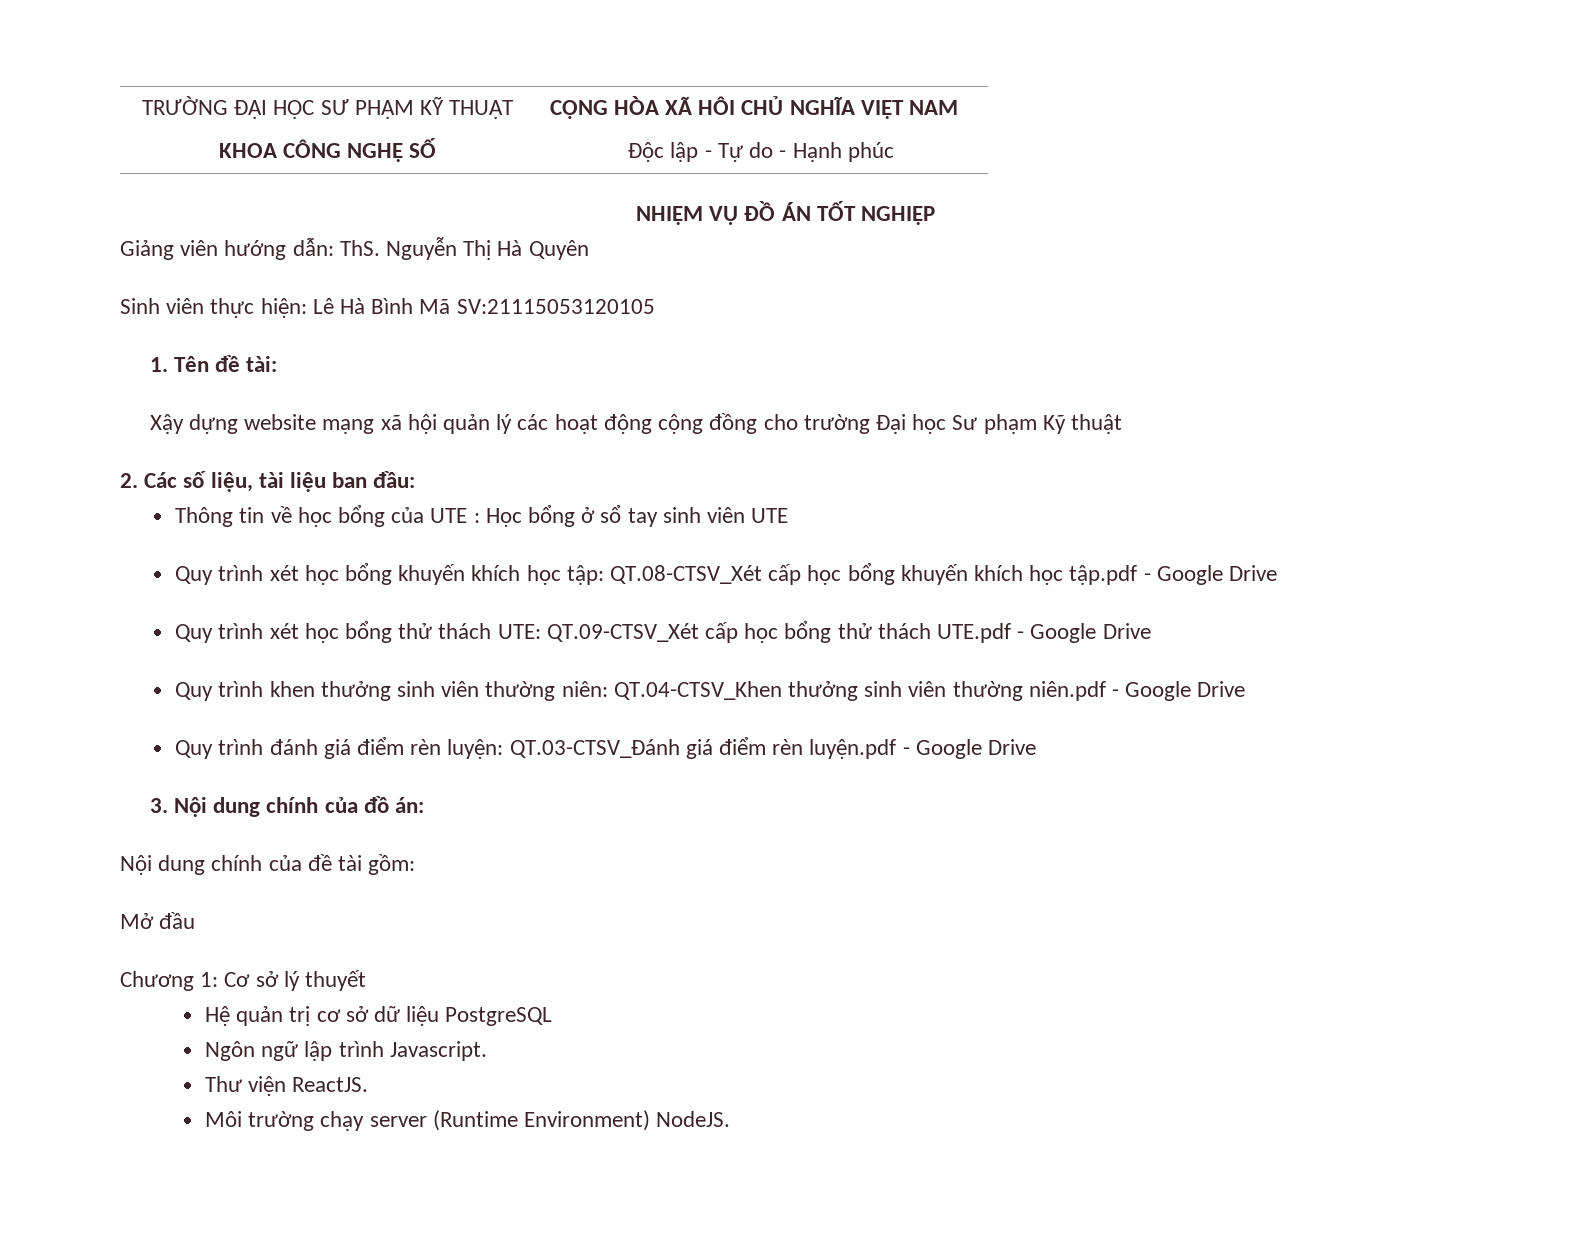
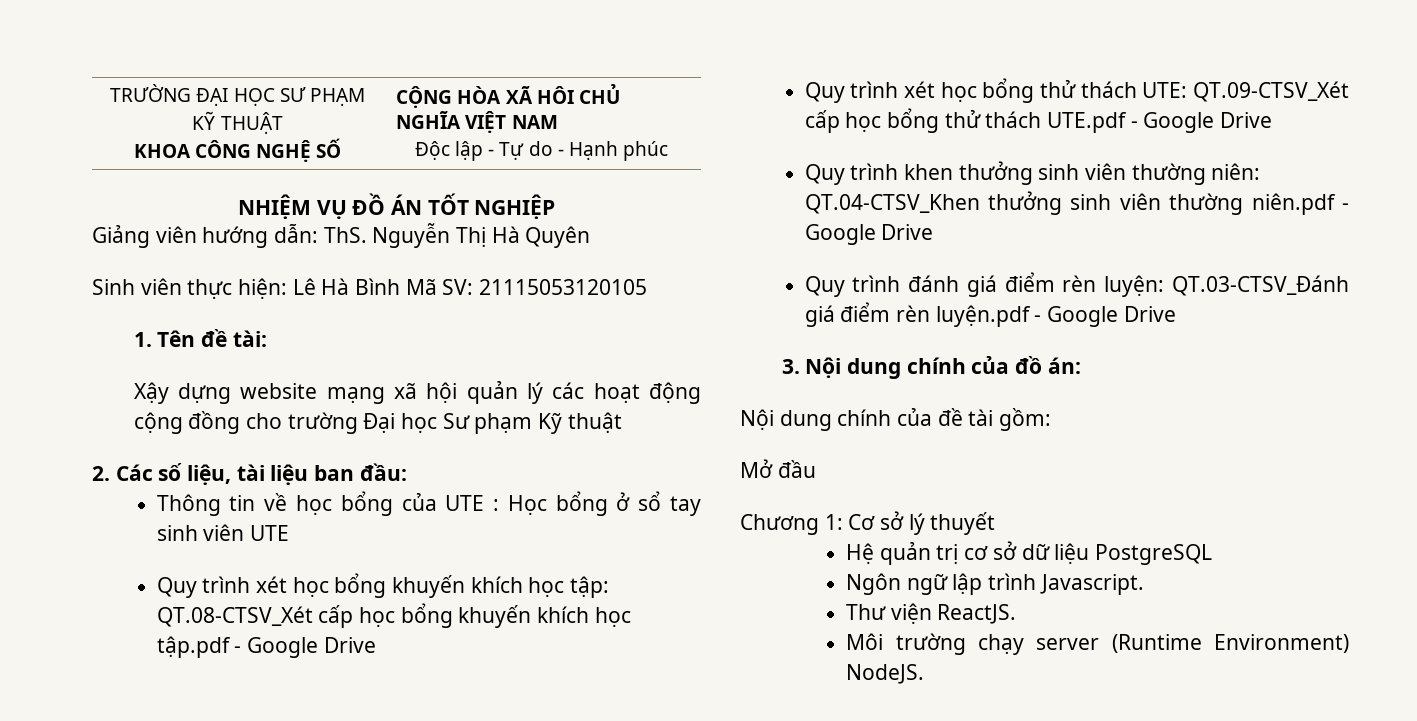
[456,299,655,314] SV:21115053120105 -> [442,279,648,295] SV: 21115053120105

